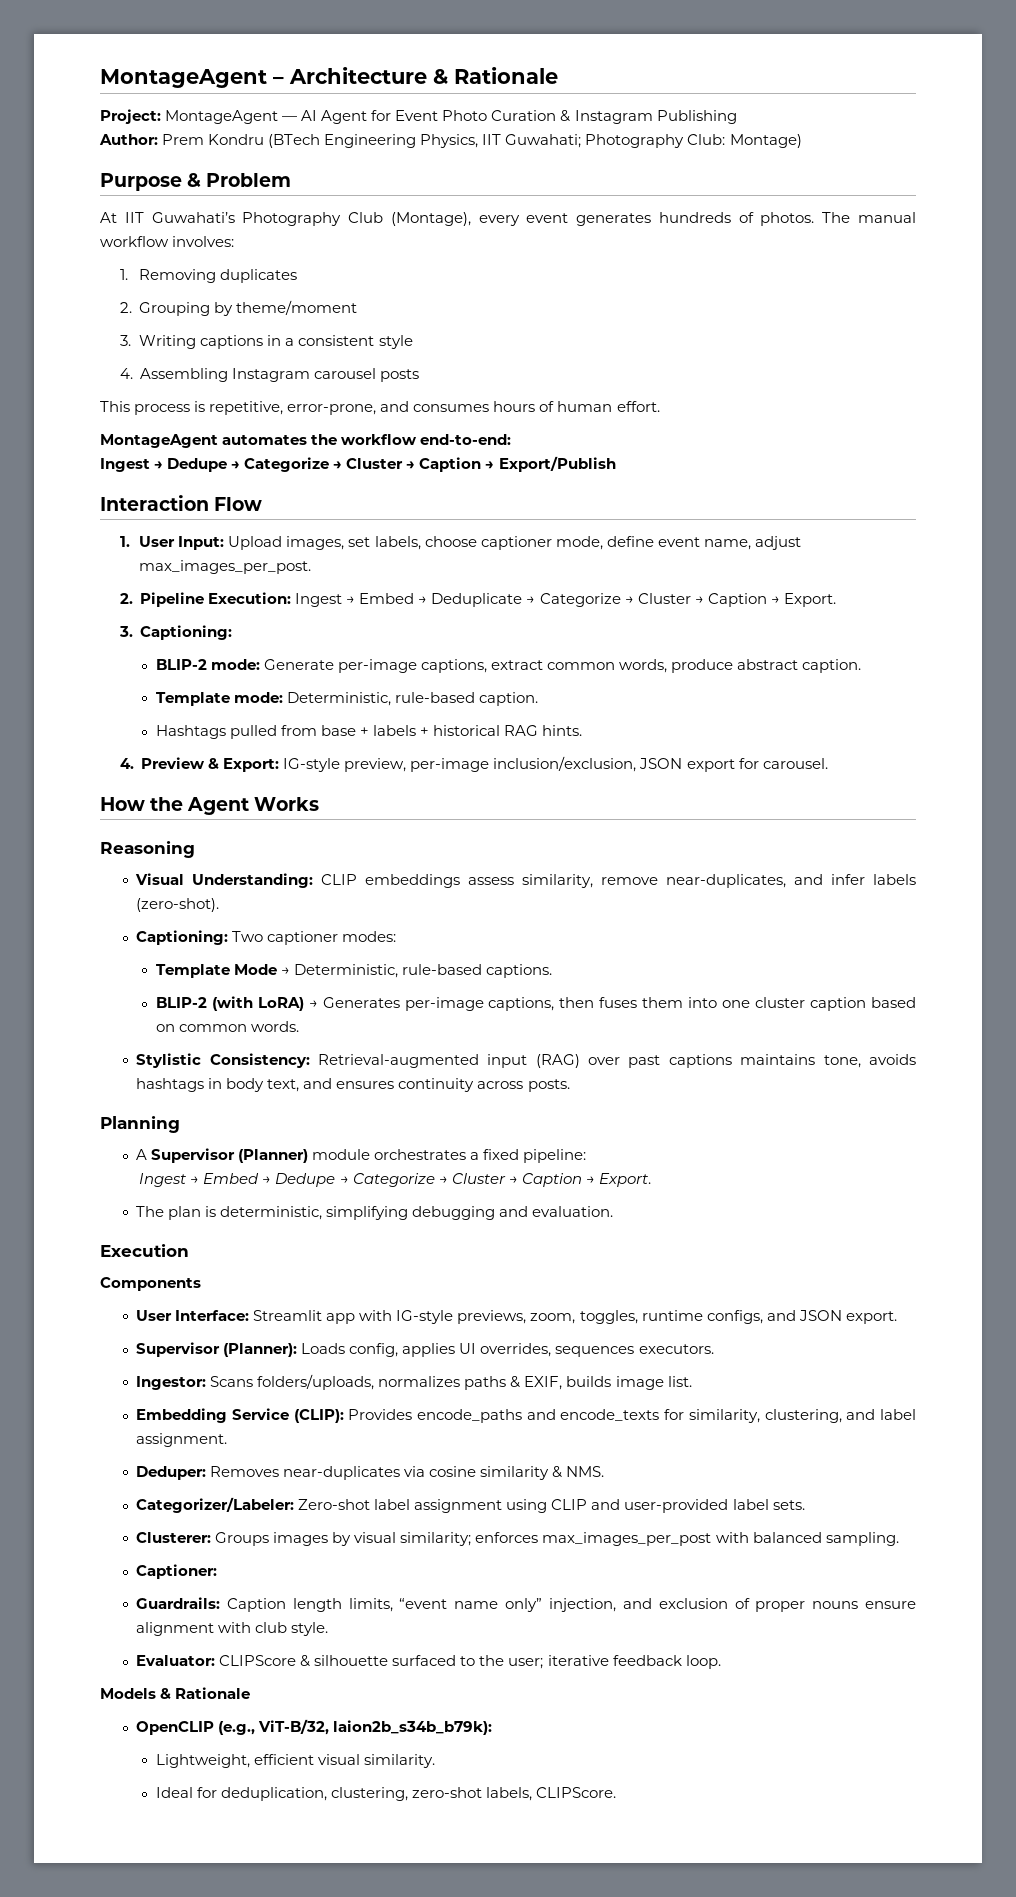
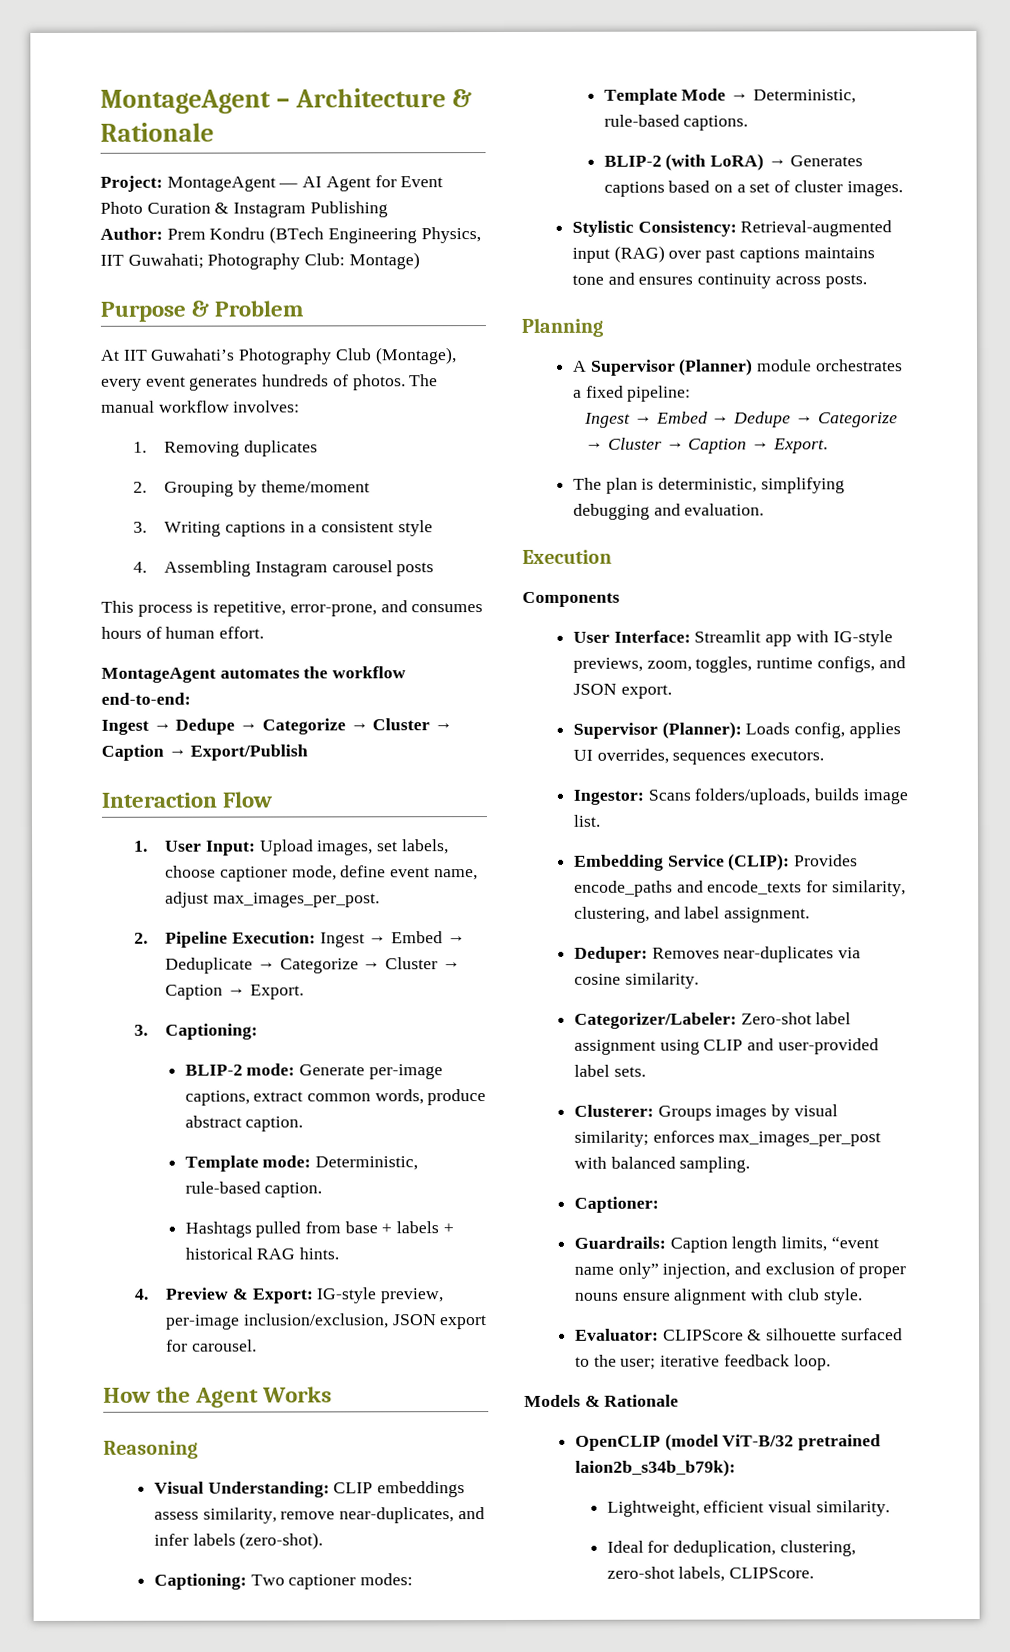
[404,997,916,1011] [155,1021,299,1032] per-image captions, then fuses them into one cluster caption based on common words. -> [603,180,903,197] captions based on a set of cluster images.
[823,1054,916,1068] [136,1078,300,1092] tone, avoids hashtags in body text, -> [571,274,604,285] tone
[378,1376,563,1390] normalizes paths & EXIF, -> (811, 796) none
[480,1466,605,1480] similarity & NMS. -> [624,972,699,989] similarity.
[218,1719,330,1735] (e.g., ViT-B/32, -> [664,1433,882,1451] (model ViT-B/32 pretrained

